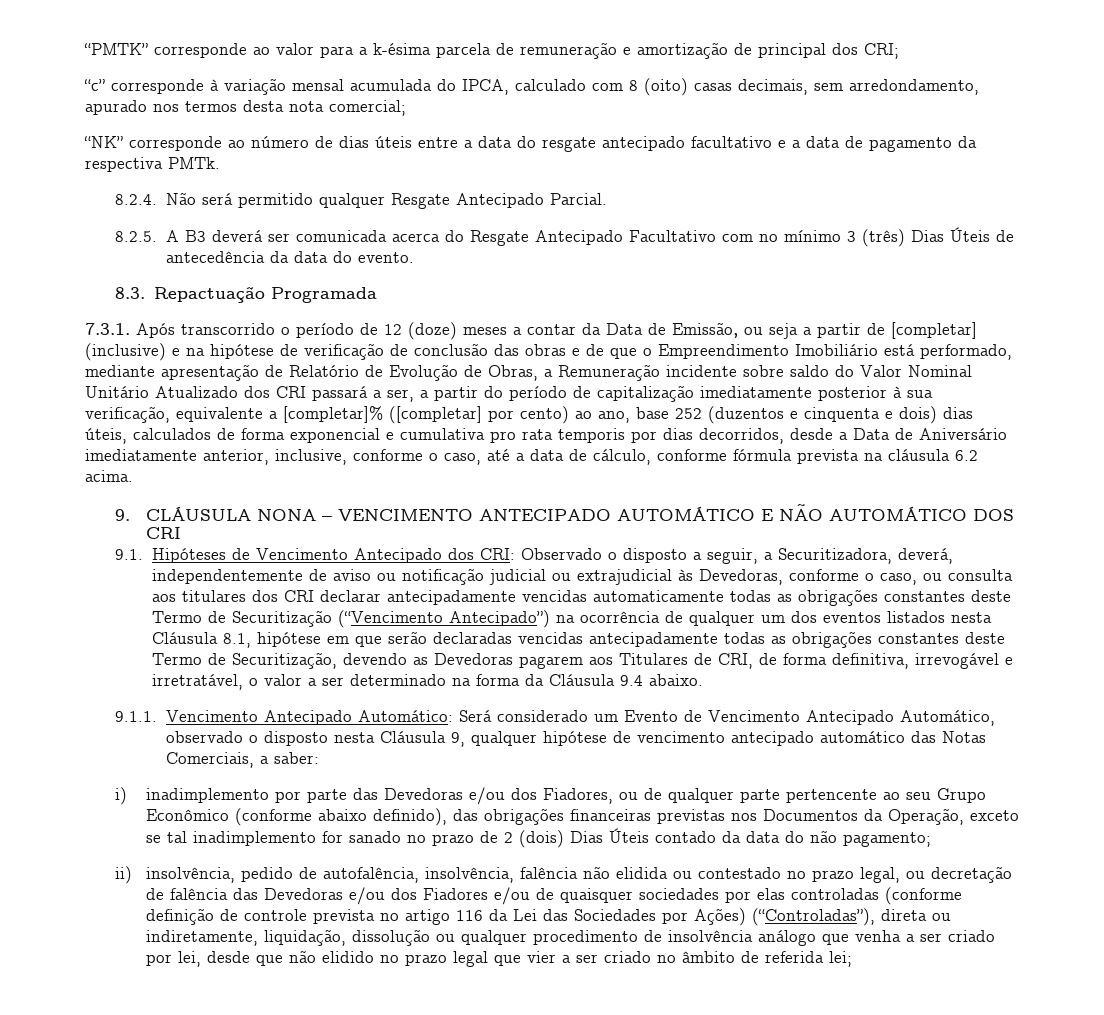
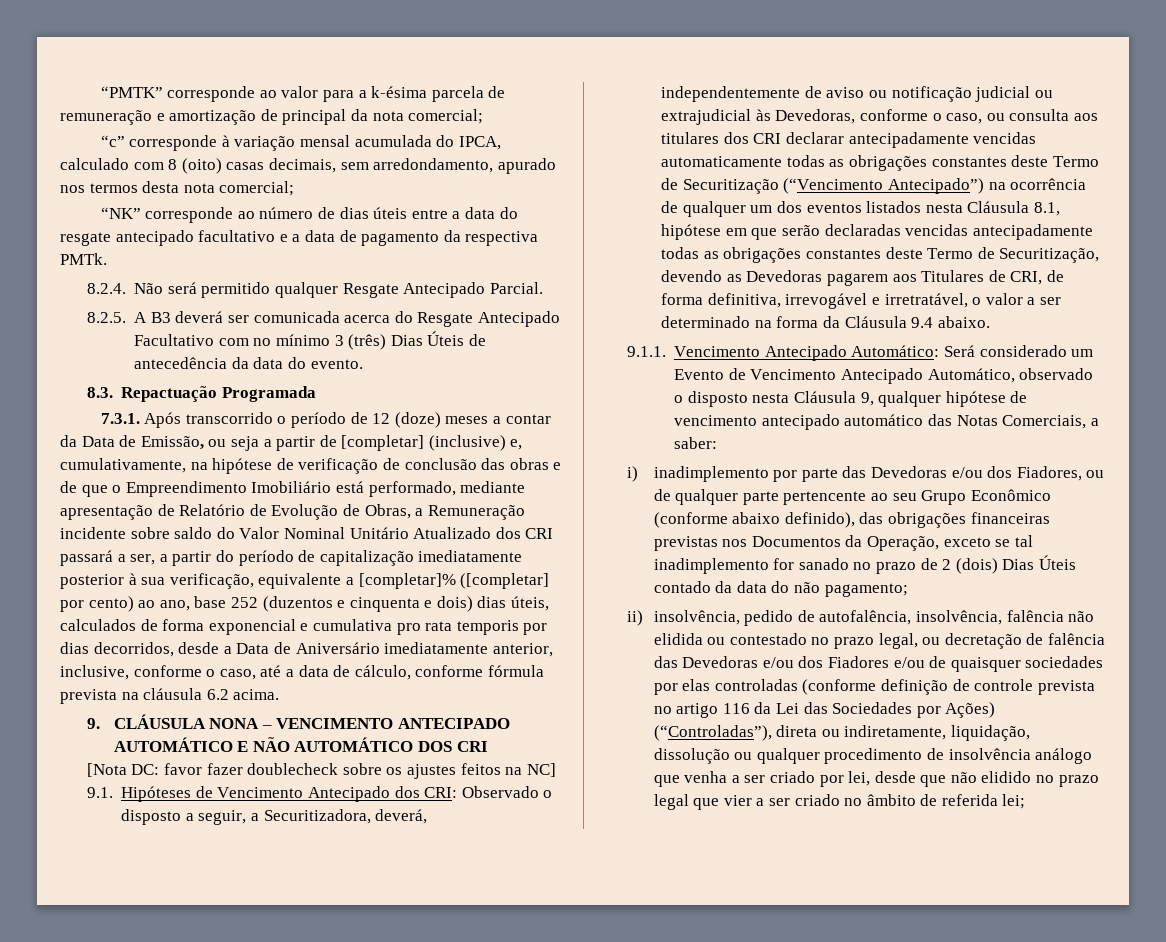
[832,43,899,59] dos CRI; -> [350,109,484,124] da nota comercial;
[172,348,180,356] e -> [510,439,523,450] [60,458,186,473] e, cumulativamente,
(181, 533) none -> [86,763,556,779] // [Nota DC: favor fazer doublecheck sobre os ajustes feitos na NC]

